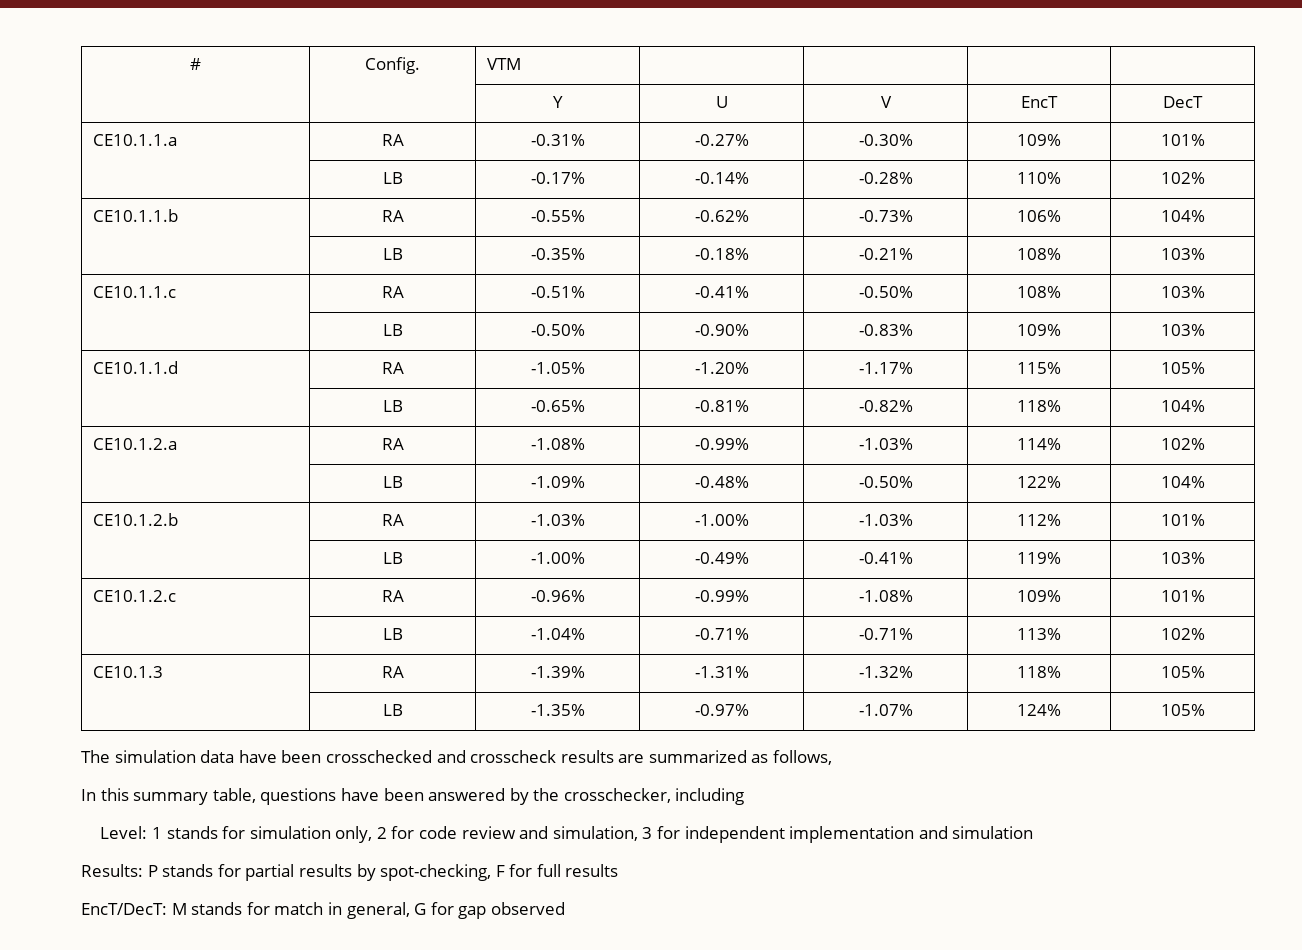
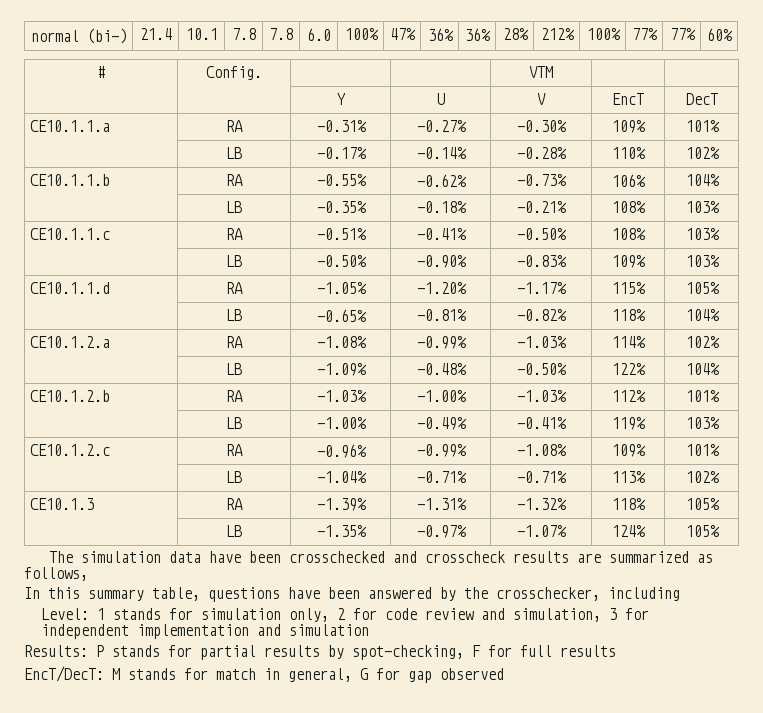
(190, 64) none -> [31,28,128,44] [139,28,172,40] [185,28,218,40] [231,28,256,40] [269,28,293,40] [306,28,331,41] [344,28,379,40] [390,28,416,40] [427,28,454,41] [465,28,491,41] [502,28,529,40] [540,28,575,40] [586,28,621,40] [632,28,658,40] [669,28,696,40] [707,28,733,41] normal (bi-) | 21.4 | 10.1 | 7.8 | 7.8 | 6.0 | 100% | 47% | 36% | 36% | 28% | 212% | 100% | 77% | 77% | 60% //
[487,58,522,70] VTM | | -> [529,66,553,78] | | VTM

